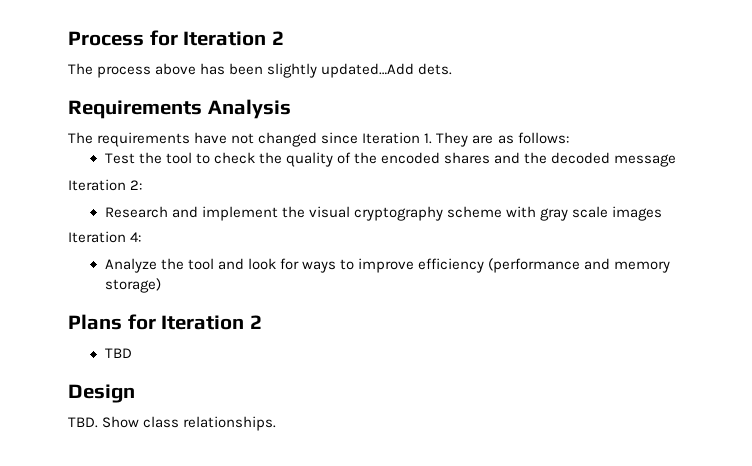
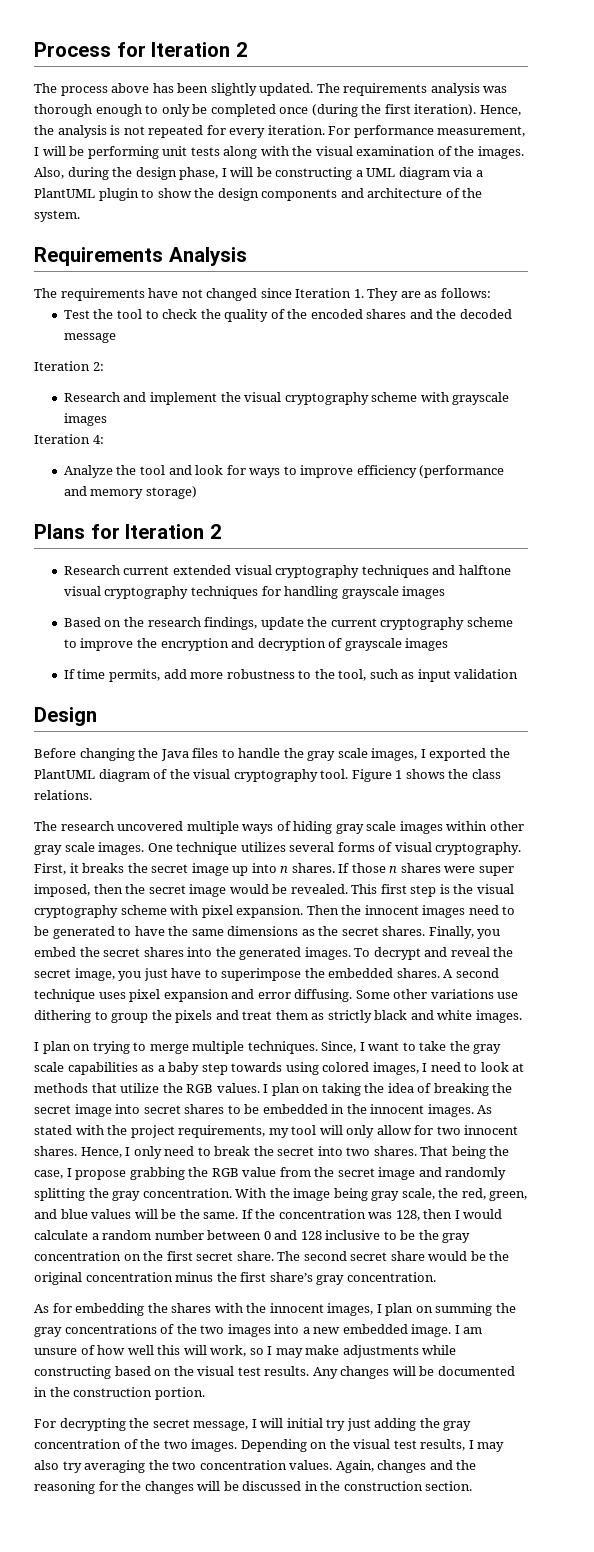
[321,63,453,78] updated…Add dets. -> [259,83,508,96] [34,104,521,117] [34,125,526,138] [34,146,524,159] [34,167,483,180] [34,188,483,201] [34,210,80,222] updated. The requirements analysis was thorough enough to only be completed once (during the first iteration). Hence, the analysis is not repeated for every iteration. For performance measurement, I will be performing unit tests along with the visual examination of the images. Also, during the design phase, I will be constructing a UML diagram via a PlantUML plugin to show the design components and architecture of the system.
[540,206,609,221] gray scale -> [452,392,510,405] grayscale
[104,348,132,358] [68,384,135,403] [68,416,277,431] TBD // Design // TBD. Show class relationships. -> [63,565,511,578] [63,586,446,599] [63,617,513,630] [63,638,449,651] [63,669,519,682] [34,707,97,726] [34,748,510,761] [34,769,501,782] [34,790,92,800] [34,821,524,834] [34,842,522,855] [34,863,514,876] [34,884,514,897] [34,905,516,918] [34,926,501,939] [34,947,514,960] [34,968,499,981] [34,989,519,1002] [34,1010,522,1023] [34,1041,502,1054] [34,1062,525,1075] [34,1083,513,1096] [34,1104,493,1117] [34,1125,519,1138] [34,1146,510,1159] [34,1167,507,1180] [34,1188,528,1201] [34,1209,503,1221] [34,1230,471,1243] [34,1251,510,1261] [34,1272,436,1285] [34,1303,516,1316] [34,1324,483,1337] [34,1345,457,1358] [34,1366,515,1379] [34,1387,205,1400] [34,1418,472,1431] [34,1439,505,1452] [34,1460,477,1473] [34,1481,473,1494] Research current extended visual cryptography techniques and halftone visual cryptography techniques for handling grayscale images // Based on the research findings, update the current cryptography scheme to improve the encryption and decryption of grayscale images // If time permits, add more robustness to the tool, such as input validation // Design // Before changing the Java files to handle the gray scale images, I exported the PlantUML diagram of the visual cryptography tool. Figure 1 shows the class relations. // The research uncovered multiple ways of hiding gray scale images within other gray scale images. One technique utilizes several forms of visual cryptography. First, it breaks the secret image up into n shares. If those n shares were super imposed, then the secret image would be revealed. This first step is the visual cryptography scheme with pixel expansion. Then the innocent images need to be generated to have the same dimensions as the secret shares. Finally, you embed the secret shares into the generated images. To decrypt and reveal the secret image, you just have to superimpose the embedded shares. A second technique uses pixel expansion and error diffusing. Some other variations use dithering to group the pixels and treat them as strictly black and white images. // I plan on trying to merge multiple techniques. Since, I want to take the gray scale capabilities as a baby step towards using colored images, I need to look at methods that utilize the RGB values. I plan on taking the idea of breaking the secret image into secret shares to be embedded in the innocent images. As stated with the project requirements, my tool will only allow for two innocent shares. Hence, I only need to break the secret into two shares. That being the case, I propose grabbing the RGB value from the secret image and randomly splitting the gray concentration. With the image being gray scale, the red, green, and blue values will be the same. If the concentration was 128, then I would calculate a random number between 0 and 128 inclusive to be the gray concentration on the first secret share. The second secret share would be the original concentration minus the first share’s gray concentration. // As for embedding the shares with the innocent images, I plan on summing the gray concentrations of the two images into a new embedded image. I am unsure of how well this will work, so I may make adjustments while constructing based on the visual test results. Any changes will be documented in the construction portion. // For decrypting the secret message, I will initial try just adding the gray concentration of the two images. Depending on the visual test results, I may also try averaging the two concentration values. Again, changes and the reasoning for the changes will be discussed in the construction section.

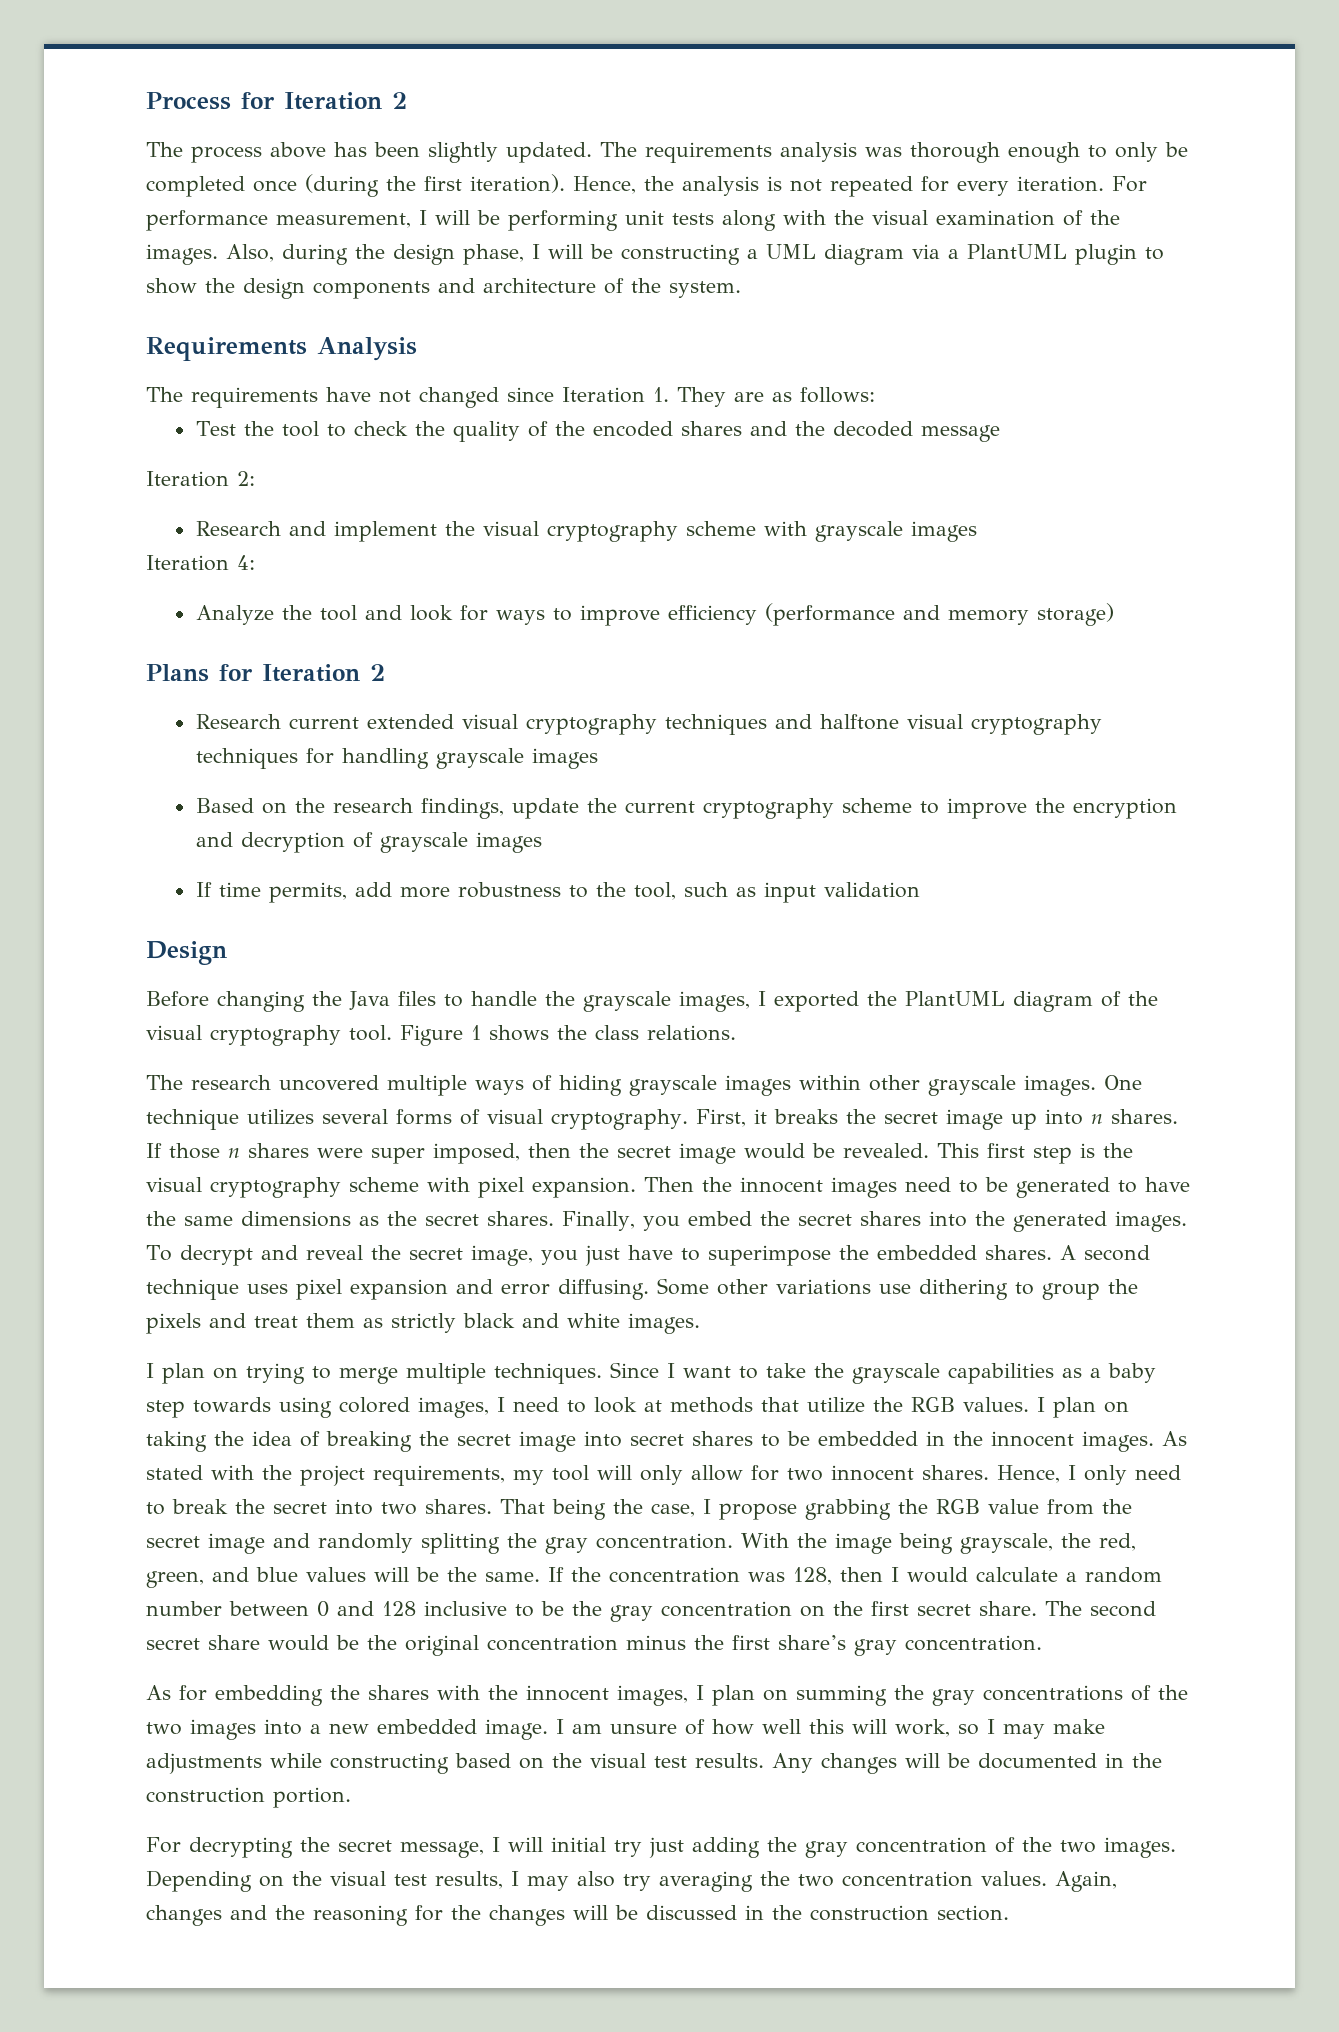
[307,748,368,761] gray scale -> [583,991,671,1012] grayscale
[335,821,397,834] gray scale -> [629,1075,717,1096] grayscale
[34,842,95,855] gray scale -> [928,1075,1016,1096] grayscale
[321,1041,357,1053] Since, -> [610,1362,659,1378] Since
[473,1044,502,1054] [34,1062,64,1072] gray scale -> [852,1363,940,1384] grayscale
[371,1188,435,1201] gray scale, -> [960,1533,1053,1554] grayscale,

